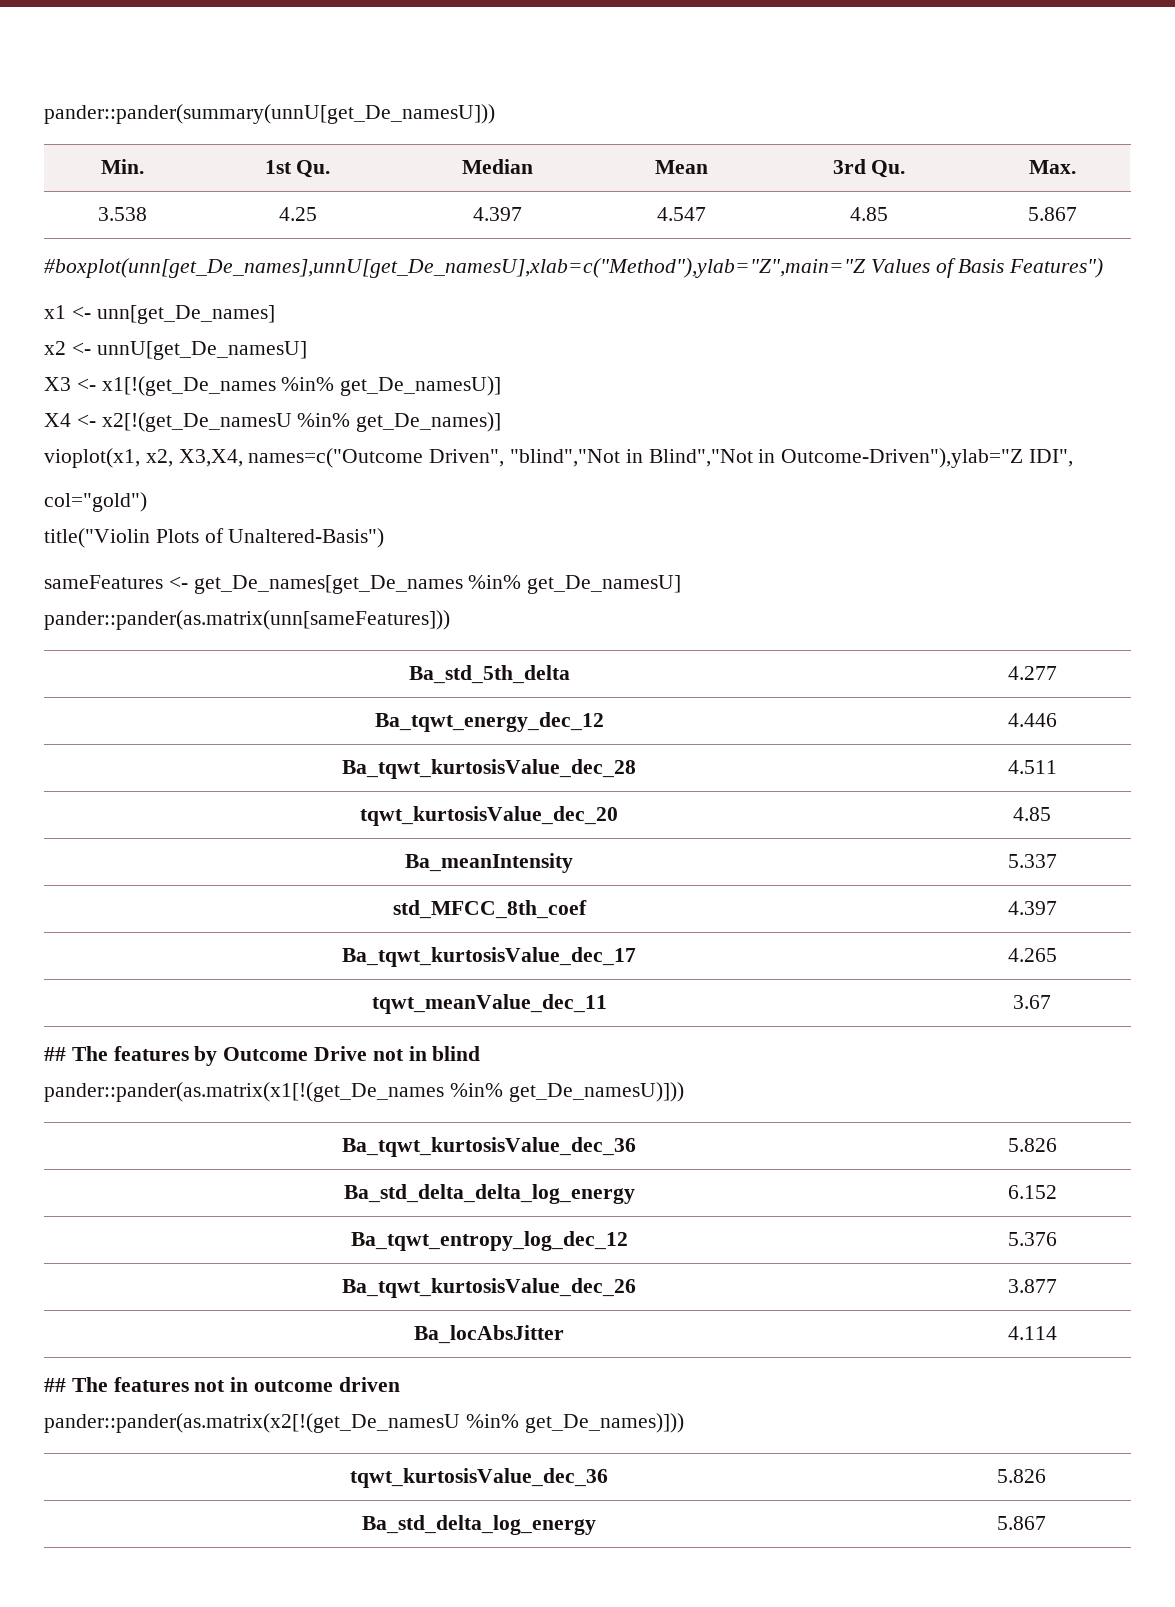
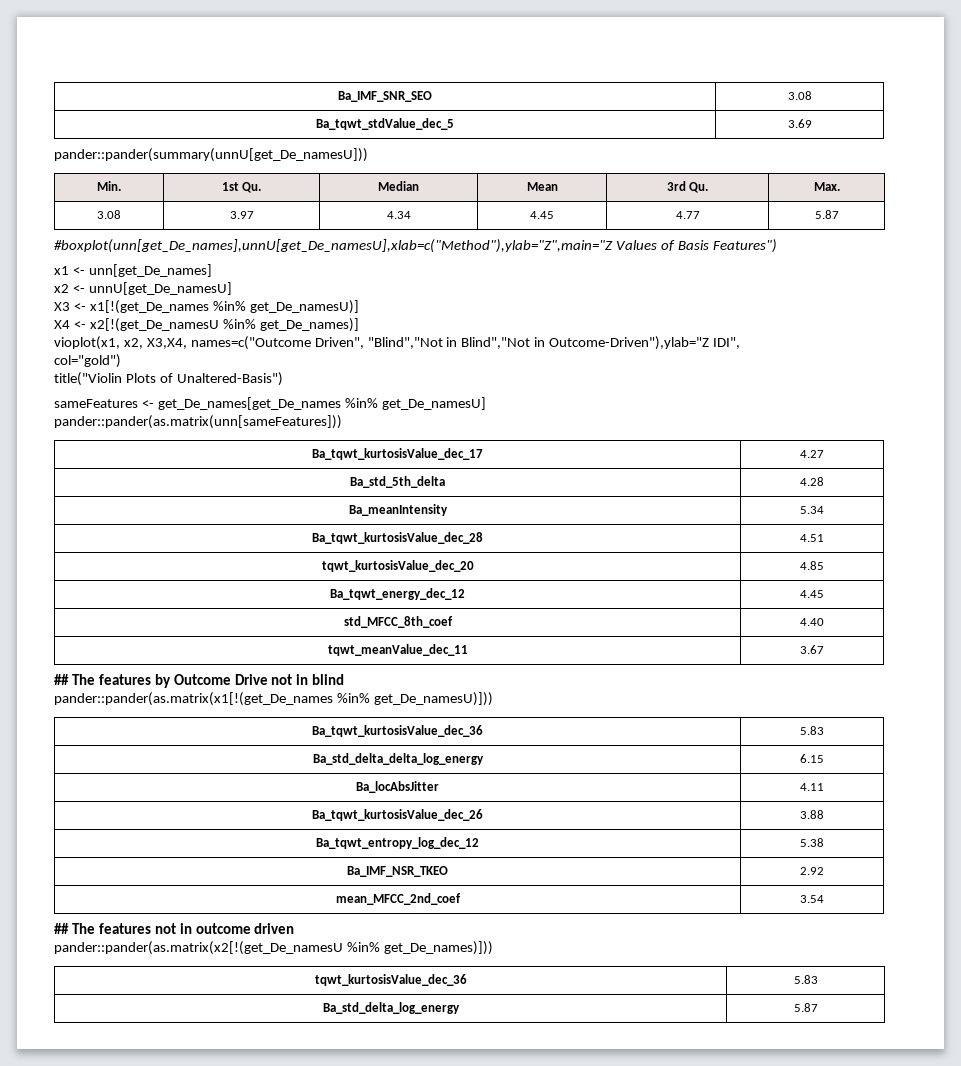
(44, 114) none -> [338,91,432,102] [787,91,812,100] [316,118,454,130] [787,119,812,128] Ba_IMF_SNR_SEO | 3.08 // Ba_tqwt_stdValue_dec_5 | 3.69 //
[97,207,147,221] [278,207,317,221] [473,207,522,221] [657,207,706,221] [850,207,888,221] [1028,207,1077,221] 3.538 | 4.25 | 4.397 | 4.547 | 4.85 | 5.867 -> [97,210,121,219] [229,211,254,219] [386,211,411,219] [530,211,554,219] [675,211,700,219] [814,210,839,219] 3.08 | 3.97 | 4.34 | 4.45 | 4.77 | 5.87
[510,449,621,467] "blind","Not -> [367,337,443,349] "Blind","Not
(450, 620) none -> [312,448,483,460] [800,450,824,458] // Ba_tqwt_kurtosisValue_dec_17 | 4.27
[1007,666,1057,680] [374,712,604,732] [1007,713,1057,727] 4.277 // Ba_tqwt_energy_dec_12 | 4.446 -> [800,477,824,486] [348,504,448,516] [800,506,824,514] 4.28 // Ba_meanIntensity | 5.34
[1007,760,1057,774] 4.511 -> [800,534,824,542] 4.51
[405,853,573,873] [1007,854,1057,868] Ba_meanIntensity | 5.337 -> [330,588,465,600] [800,590,824,598] Ba_tqwt_energy_dec_12 | 4.45
[1007,901,1057,915] [342,947,636,967] [1007,948,1057,962] 4.397 // Ba_tqwt_kurtosisValue_dec_17 | 4.265 -> [800,618,824,626] 4.40
[1007,1138,1057,1152] 5.826 -> [800,726,824,735] 5.83
[1007,1185,1057,1199] [350,1231,628,1251] [1007,1232,1057,1246] [342,1278,636,1298] [1007,1279,1057,1293] [414,1325,564,1344] [1007,1326,1057,1340] 6.152 // Ba_tqwt_entropy_log_dec_12 | 5.376 // Ba_tqwt_kurtosisValue_dec_26 | 3.877 // Ba_locAbsJitter | 4.114 -> [800,754,824,763] [356,781,439,793] [800,783,824,791] [312,809,483,821] [800,810,824,819] [316,837,479,849] [800,838,824,847] [347,866,448,877] [800,867,824,875] [335,893,461,905] [800,895,824,903] 6.15 // Ba_locAbsJitter | 4.11 // Ba_tqwt_kurtosisValue_dec_26 | 3.88 // Ba_tqwt_entropy_log_dec_12 | 5.38 // Ba_IMF_NSR_TKEO | 2.92 // mean_MFCC_2nd_coef | 3.54
[997,1469,1046,1483] 5.826 -> [793,975,818,984] 5.83
[997,1516,1046,1530] 5.867 -> [793,1003,818,1012] 5.87

